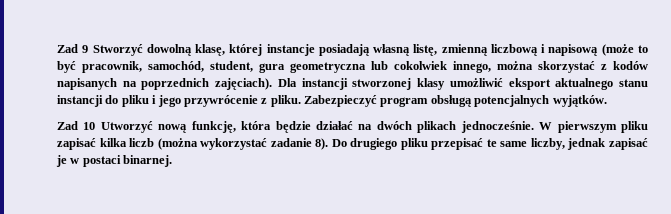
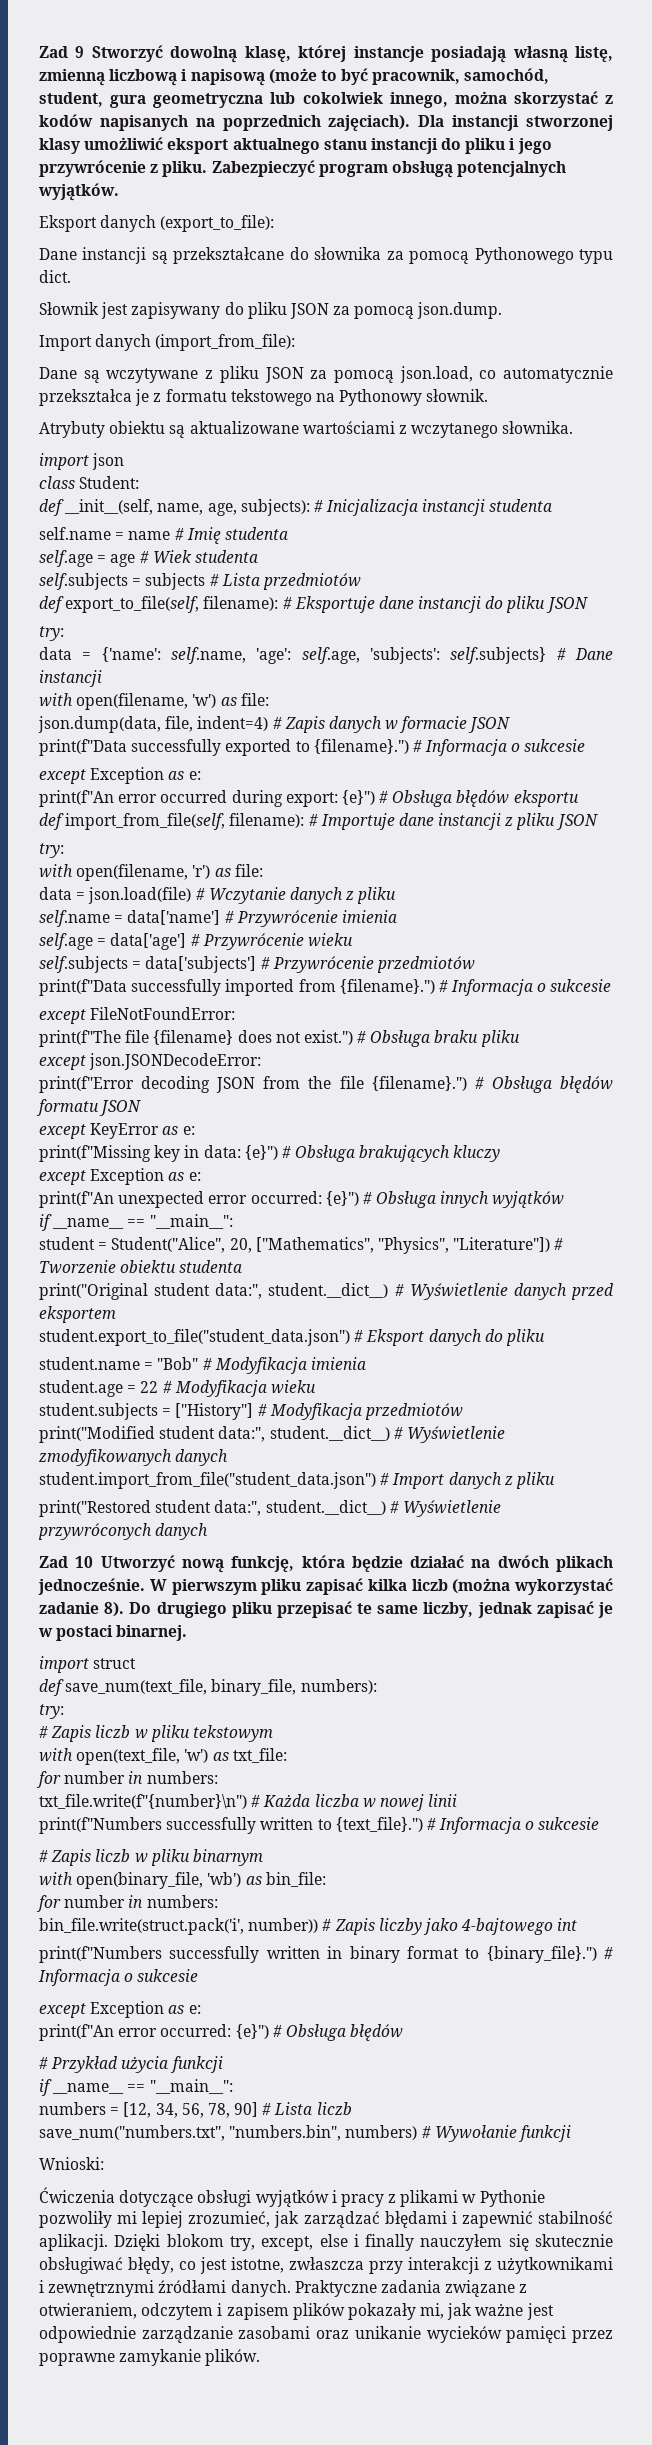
(607, 101) none -> [39,215,275,232] [39,247,614,264] [39,270,71,283] [39,302,503,319] [39,334,296,351] [39,366,613,383] [39,389,489,406] [39,421,574,438] [39,453,125,470] [39,476,140,489] [39,499,553,516] [39,527,288,544] [39,550,258,567] [39,573,361,590] [39,596,588,613] [39,626,64,641] [39,647,613,664] [39,670,102,687] [39,693,269,710] [38,716,511,733] [39,739,586,756] [39,767,201,784] [39,790,579,807] [39,813,598,830] [39,843,64,858] [39,864,263,881] [39,887,397,904] [39,910,397,927] [39,933,353,950] [39,956,475,973] [39,979,612,996] [39,1007,236,1024] [39,1030,520,1047] [39,1053,262,1070] [39,1076,614,1093] [36,1099,142,1116] [39,1123,195,1139] [39,1145,501,1162] [39,1168,201,1185] [39,1191,565,1208] [39,1214,233,1231] [39,1237,564,1254] [39,1260,243,1274] [39,1283,614,1300] [39,1306,116,1323] [39,1329,545,1346] [39,1357,366,1374] [39,1380,316,1397] [39,1403,463,1420] [39,1426,505,1443] [38,1449,229,1466] [39,1472,555,1489] [39,1500,501,1517] [38,1523,209,1540] // Eksport danych (export_to_file): // Dane instancji są przekształcane do słownika za pomocą Pythonowego typu dict. // Słownik jest zapisywany do pliku JSON za pomocą json.dump. // Import danych (import_from_file): // Dane są wczytywane z pliku JSON za pomocą json.load, co automatycznie przekształca je z formatu tekstowego na Pythonowy słownik. // Atrybuty obiektu są aktualizowane wartościami z wczytanego słownika. // import json // class Student: // def __init__(self, name, age, subjects): # Inicjalizacja instancji studenta // self.name = name # Imię studenta // self.age = age # Wiek studenta // self.subjects = subjects # Lista przedmiotów // def export_to_file(self, filename): # Eksportuje dane instancji do pliku JSON // try: // data = {'name': self.name, 'age': self.age, 'subjects': self.subjects} # Dane instancji // with open(filename, 'w') as file: // json.dump(data, file, indent=4) # Zapis danych w formacie JSON // print(f"Data successfully exported to {filename}.") # Informacja o sukcesie // except Exception as e: // print(f"An error occurred during export: {e}") # Obsługa błędów eksportu // def import_from_file(self, filename): # Importuje dane instancji z pliku JSON // try: // with open(filename, 'r') as file: // data = json.load(file) # Wczytanie danych z pliku // self.name = data['name'] # Przywrócenie imienia // self.age = data['age'] # Przywrócenie wieku // self.subjects = data['subjects'] # Przywrócenie przedmiotów // print(f"Data successfully imported from {filename}.") # Informacja o sukcesie // except FileNotFoundError: // print(f"The file {filename} does not exist.") # Obsługa braku pliku // except json.JSONDecodeError: // print(f"Error decoding JSON from the file {filename}.") # Obsługa błędów formatu JSON // except KeyError as e: // print(f"Missing key in data: {e}") # Obsługa brakujących kluczy // except Exception as e: // print(f"An unexpected error occurred: {e}") # Obsługa innych wyjątków // if __name__ == "__main__": // student = Student("Alice", 20, ["Mathematics", "Physics", "Literature"]) # Tworzenie obiektu studenta // print("Original student data:", student.__dict__) # Wyświetlenie danych przed eksportem // student.export_to_file("student_data.json") # Eksport danych do pliku // student.name = "Bob" # Modyfikacja imienia // student.age = 22 # Modyfikacja wieku // student.subjects = ["History"] # Modyfikacja przedmiotów // print("Modified student data:", student.__dict__) # Wyświetlenie zmodyfikowanych danych // student.import_from_file("student_data.json") # Import danych z pliku // print("Restored student data:", student.__dict__) # Wyświetlenie przywróconych danych
(173, 161) none -> [39,1656,137,1673] [39,1679,377,1696] [39,1704,64,1719] [39,1725,273,1742] [39,1748,287,1765] [36,1771,218,1788] [39,1794,458,1811] [39,1817,600,1834] [39,1849,263,1866] [39,1872,326,1889] [36,1895,218,1912] [39,1918,578,1935] [39,1946,613,1963] [38,1969,199,1986] [39,2001,201,2018] [39,2024,404,2041] [39,2056,223,2073] [39,2079,233,2096] [39,2102,352,2118] [39,2125,571,2142] [39,2157,104,2170] [39,2187,545,2207] [39,2211,614,2228] [39,2234,614,2251] [39,2257,613,2274] [39,2280,528,2297] [39,2303,554,2320] [39,2326,613,2343] [39,2349,261,2366] // import struct // def save_num(text_file, binary_file, numbers): // try: // # Zapis liczb w pliku tekstowym // with open(text_file, 'w') as txt_file: // for number in numbers: // txt_file.write(f"{number}\n") # Każda liczba w nowej linii // print(f"Numbers successfully written to {text_file}.") # Informacja o sukcesie // # Zapis liczb w pliku binarnym // with open(binary_file, 'wb') as bin_file: // for number in numbers: // bin_file.write(struct.pack('i', number)) # Zapis liczby jako 4-bajtowego int // print(f"Numbers successfully written in binary format to {binary_file}.") # Informacja o sukcesie // except Exception as e: // print(f"An error occurred: {e}") # Obsługa błędów // # Przykład użycia funkcji // if __name__ == "__main__": // numbers = [12, 34, 56, 78, 90] # Lista liczb // save_num("numbers.txt", "numbers.bin", numbers) # Wywołanie funkcji // Wnioski: // Ćwiczenia dotyczące obsługi wyjątków i pracy z plikami w Pythonie pozwoliły mi lepiej zrozumieć, jak zarządzać błędami i zapewnić stabilność aplikacji. Dzięki blokom try, except, else i finally nauczyłem się skutecznie obsługiwać błędy, co jest istotne, zwłaszcza przy interakcji z użytkownikami i zewnętrznymi źródłami danych. Praktyczne zadania związane z otwieraniem, odczytem i zapisem plików pokazały mi, jak ważne jest odpowiednie zarządzanie zasobami oraz unikanie wycieków pamięci przez poprawne zamykanie plików.

